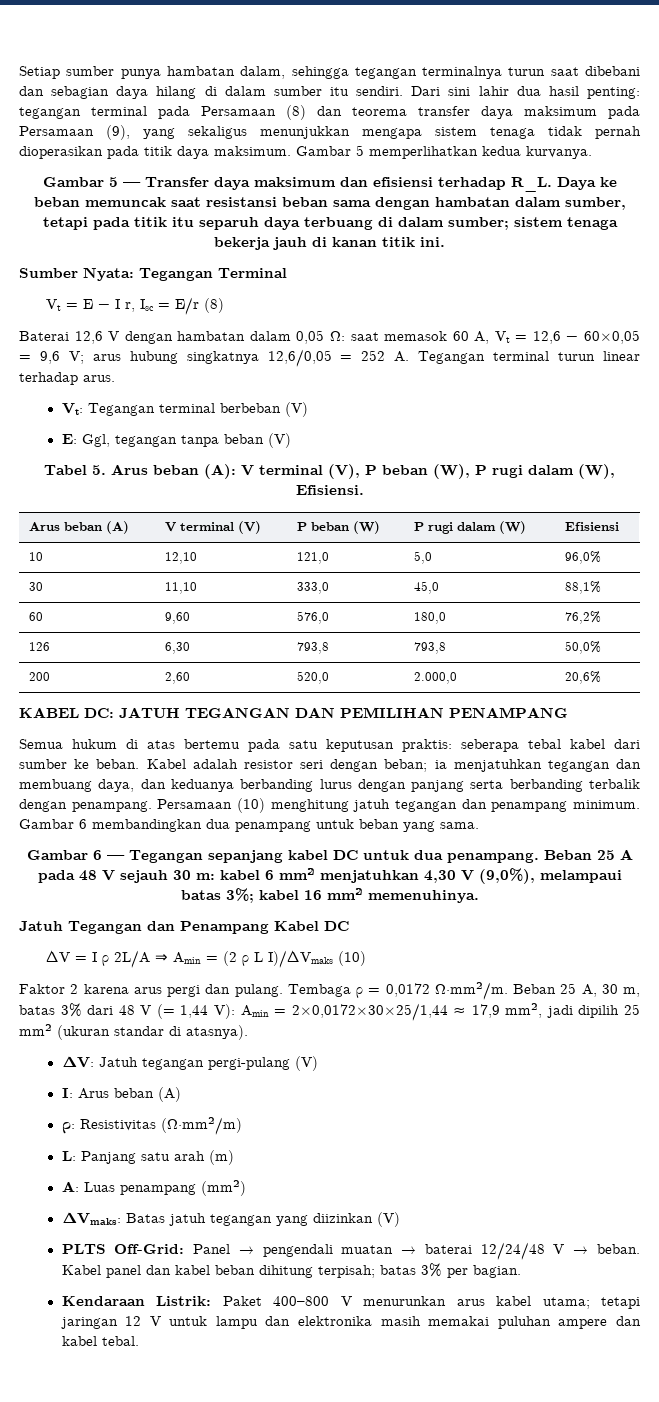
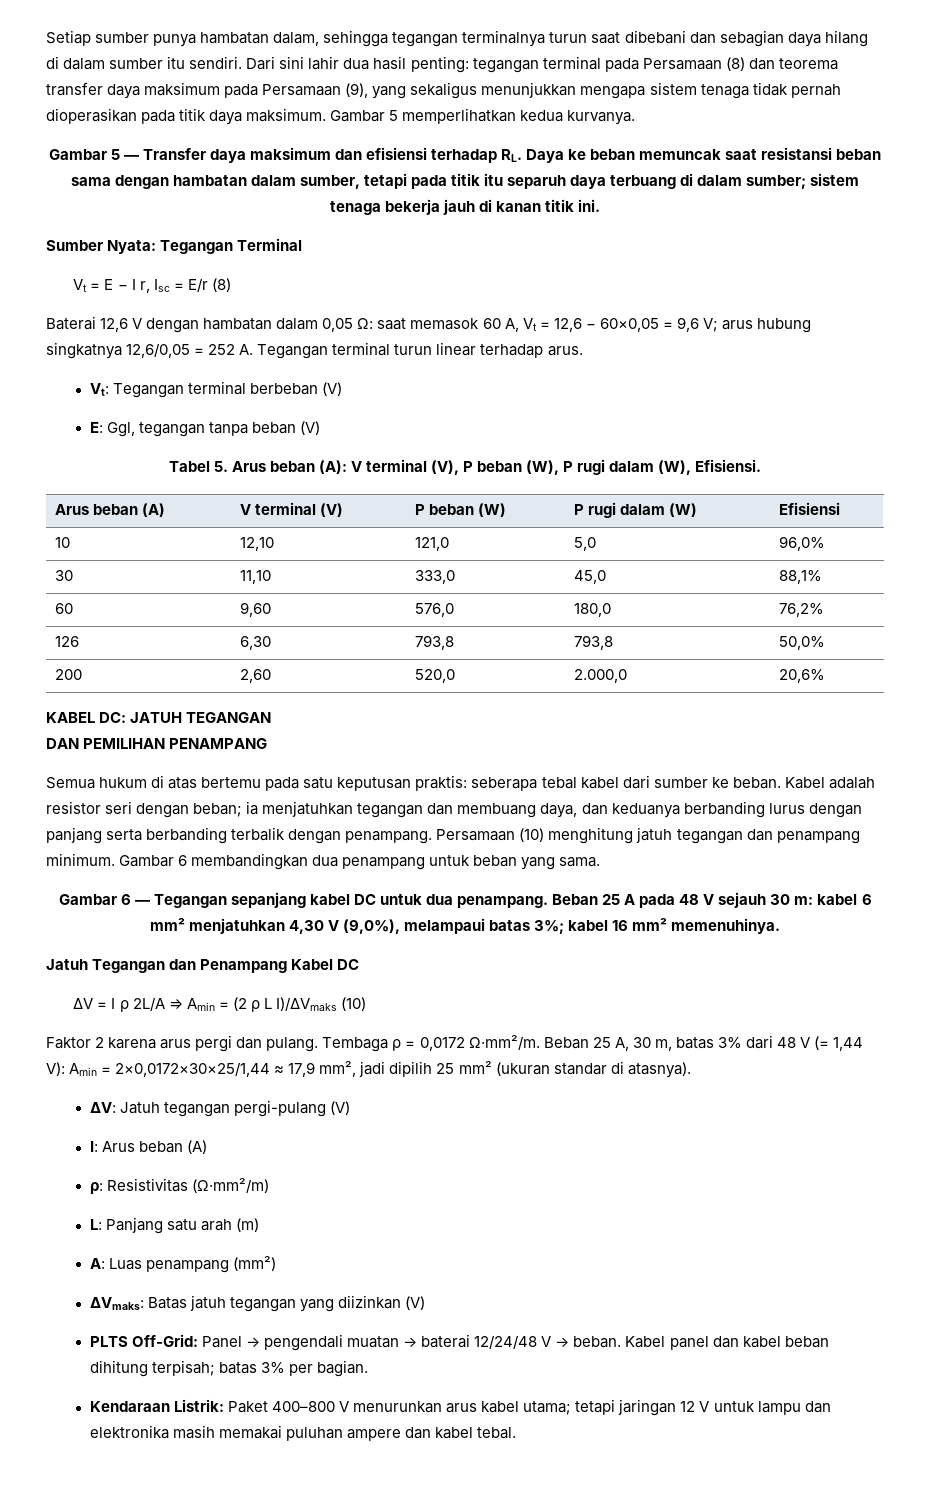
[510,177,552,192] R_L. -> [501,149,523,162] RL.
(290, 712) none -> (272, 717) //

